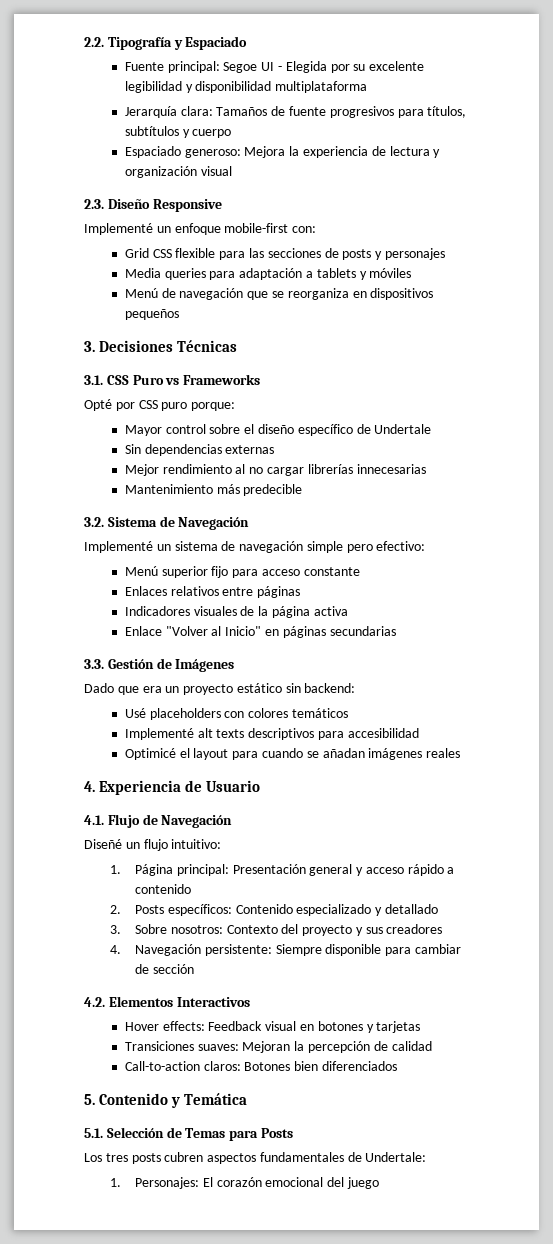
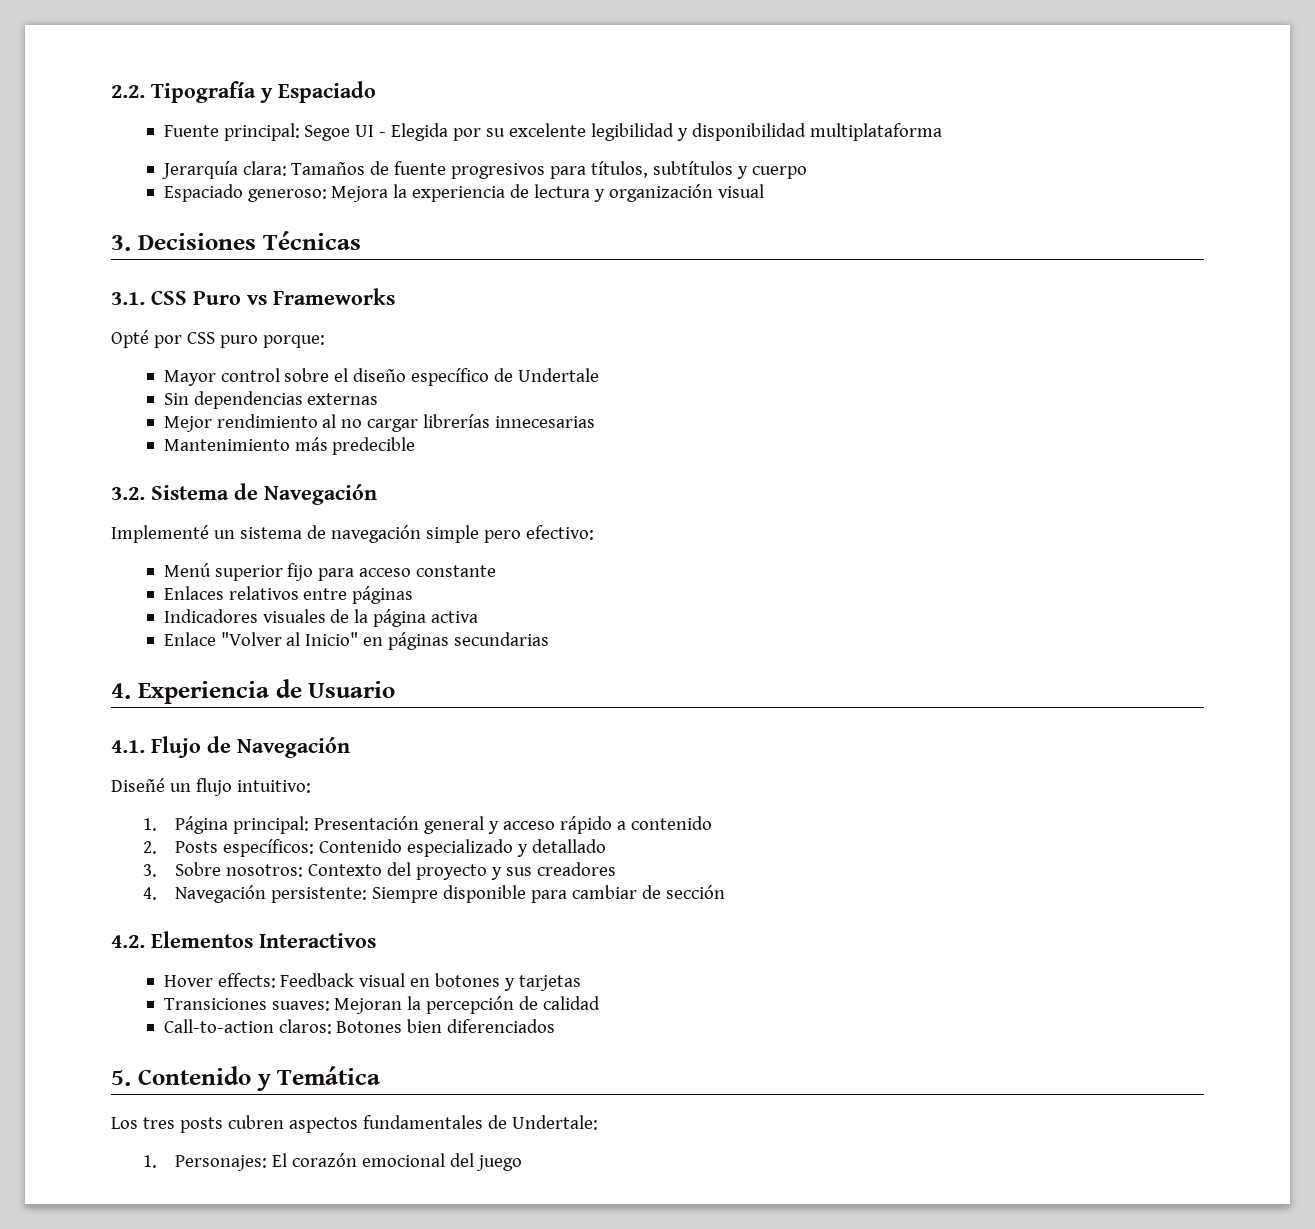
[84,199,222,212] [84,223,317,235] [124,248,445,260] [124,268,412,280] [124,288,434,300] [124,309,179,320] // 2.3. Diseño Responsive // Implementé un enfoque mobile-first con: // Grid CSS flexible para las secciones de posts y personajes // Media queries para adaptación a tablets y móviles // Menú de navegación que se reorganiza en dispositivos pequeños -> (765, 191) none
[84,658,235,672] [84,683,356,695] [124,708,349,720] [124,728,419,740] [124,748,461,760] // 3.3. Gestión de Imágenes // Dado que era un proyecto estático sin backend: // Usé placeholders con colores temáticos // Implementé alt texts descriptivos para accesibilidad // Optimicé el layout para cuando se añadan imágenes reales -> (550, 639) none
[84,1127,293,1141] // 5.1. Selección de Temas para Posts -> (381, 1075) none

